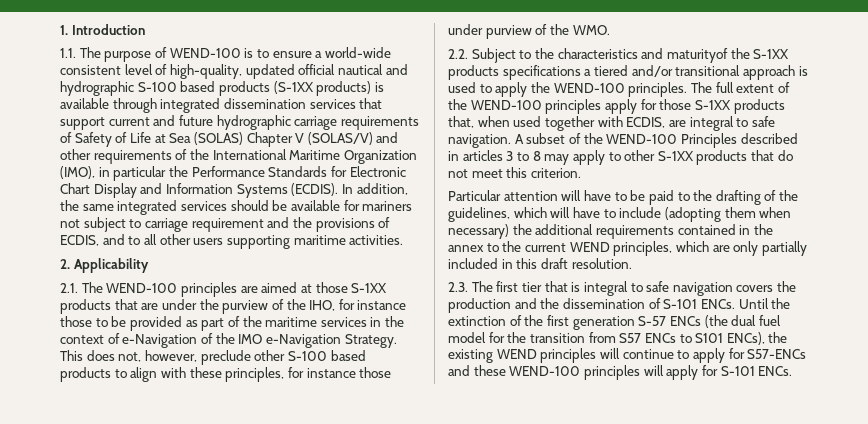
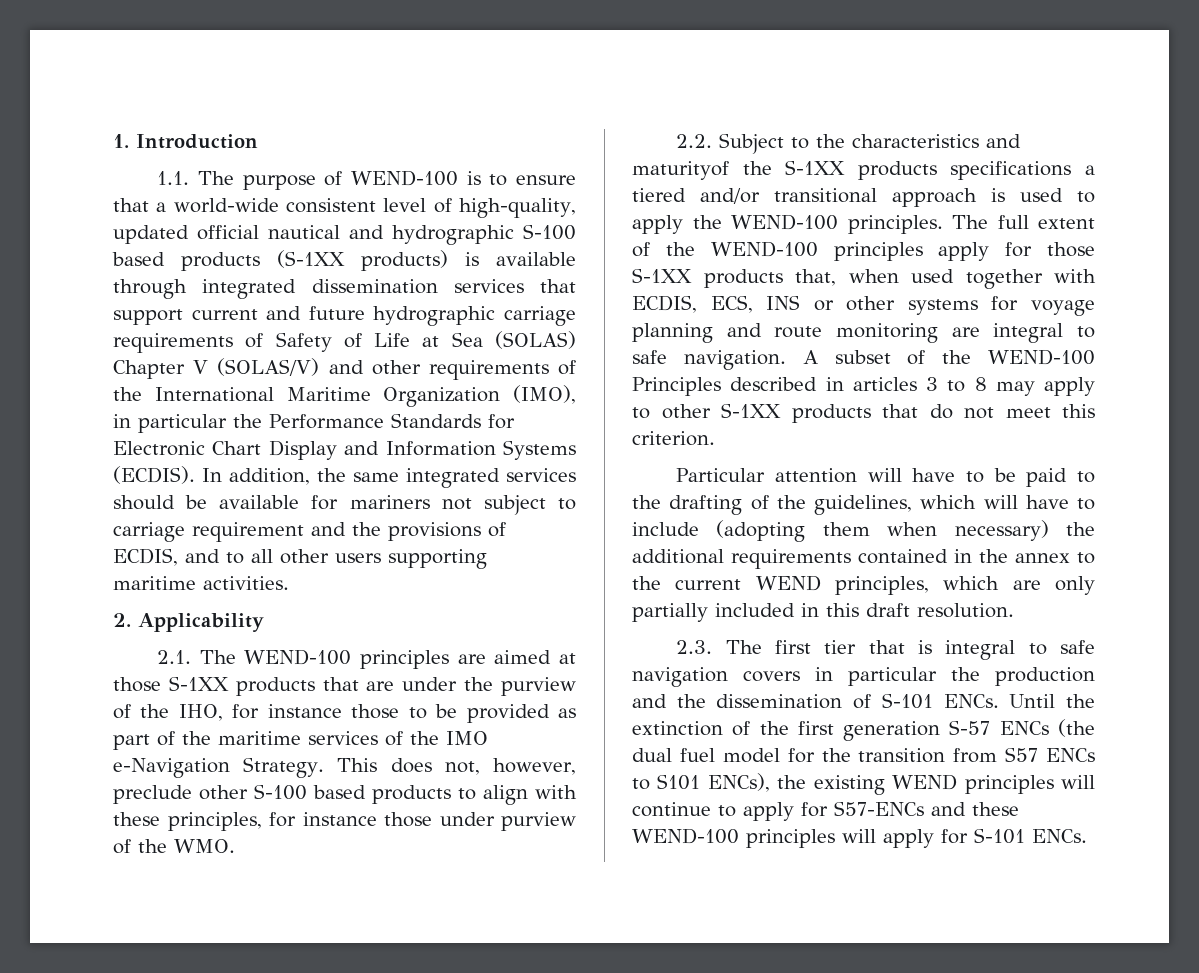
(312, 54) none -> [113,198,149,212] that
[370,316,405,327] [60,333,198,348] in the context of e-Navigation -> (378, 738) none
(666, 122) none -> [710,295,1095,316] [632,323,938,343] ECS, INS or other systems for voyage planning and route monitoring
(774, 288) none -> [815,667,937,686] in particular

